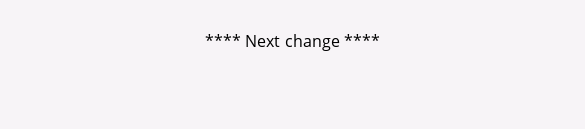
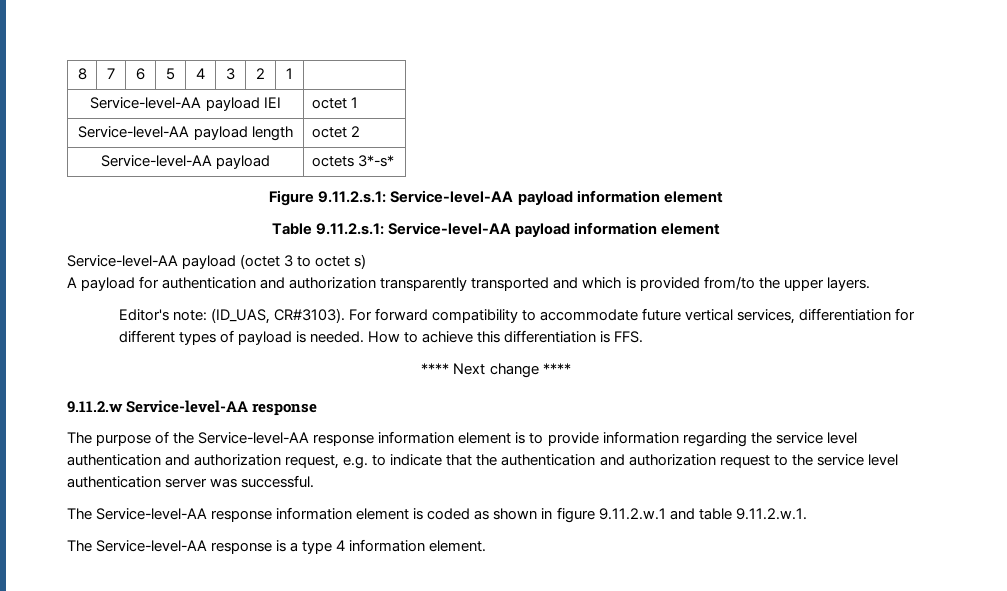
[205,34,380,51] **** Next change **** -> [77,68,87,80] [107,68,115,79] [136,68,145,80] [166,68,175,80] [196,68,205,79] [226,68,235,80] [256,68,265,79] [286,68,293,79] [90,97,281,111] [312,97,359,109] [78,126,293,141] [312,126,361,138] [100,155,271,169] [312,155,395,167] [269,190,723,206] [271,222,721,237] [67,254,367,269] [67,276,870,291] [118,308,916,324] [118,330,644,345] [421,363,571,378] [67,400,318,416] [67,431,857,447] [67,454,898,469] [67,475,315,488] [67,507,807,523] [67,539,487,554] 8 | 7 | 6 | 5 | 4 | 3 | 2 | 1 | // Service-level-AA payload IEI | octet 1 // Service-level-AA payload length | octet 2 // Service-level-AA payload | octets 3*-s* // Figure 9.11.2.s.1: Service-level-AA payload information element // Table 9.11.2.s.1: Service-level-AA payload information element // Service-level-AA payload (octet 3 to octet s) // A payload for authentication and authorization transparently transported and which is provided from/to the upper layers. // Editor's note: (ID_UAS, CR#3103). For forward compatibility to accommodate future vertical services, differentiation for different types of payload is needed. How to achieve this differentiation is FFS. // **** Next change **** // 9.11.2.w Service-level-AA response // The purpose of the Service-level-AA response information element is to provide information regarding the service level authentication and authorization request, e.g. to indicate that the authentication and authorization request to the service level authentication server was successful. // The Service-level-AA response information element is coded as shown in figure 9.11.2.w.1 and table 9.11.2.w.1. // The Service-level-AA response is a type 4 information element.

